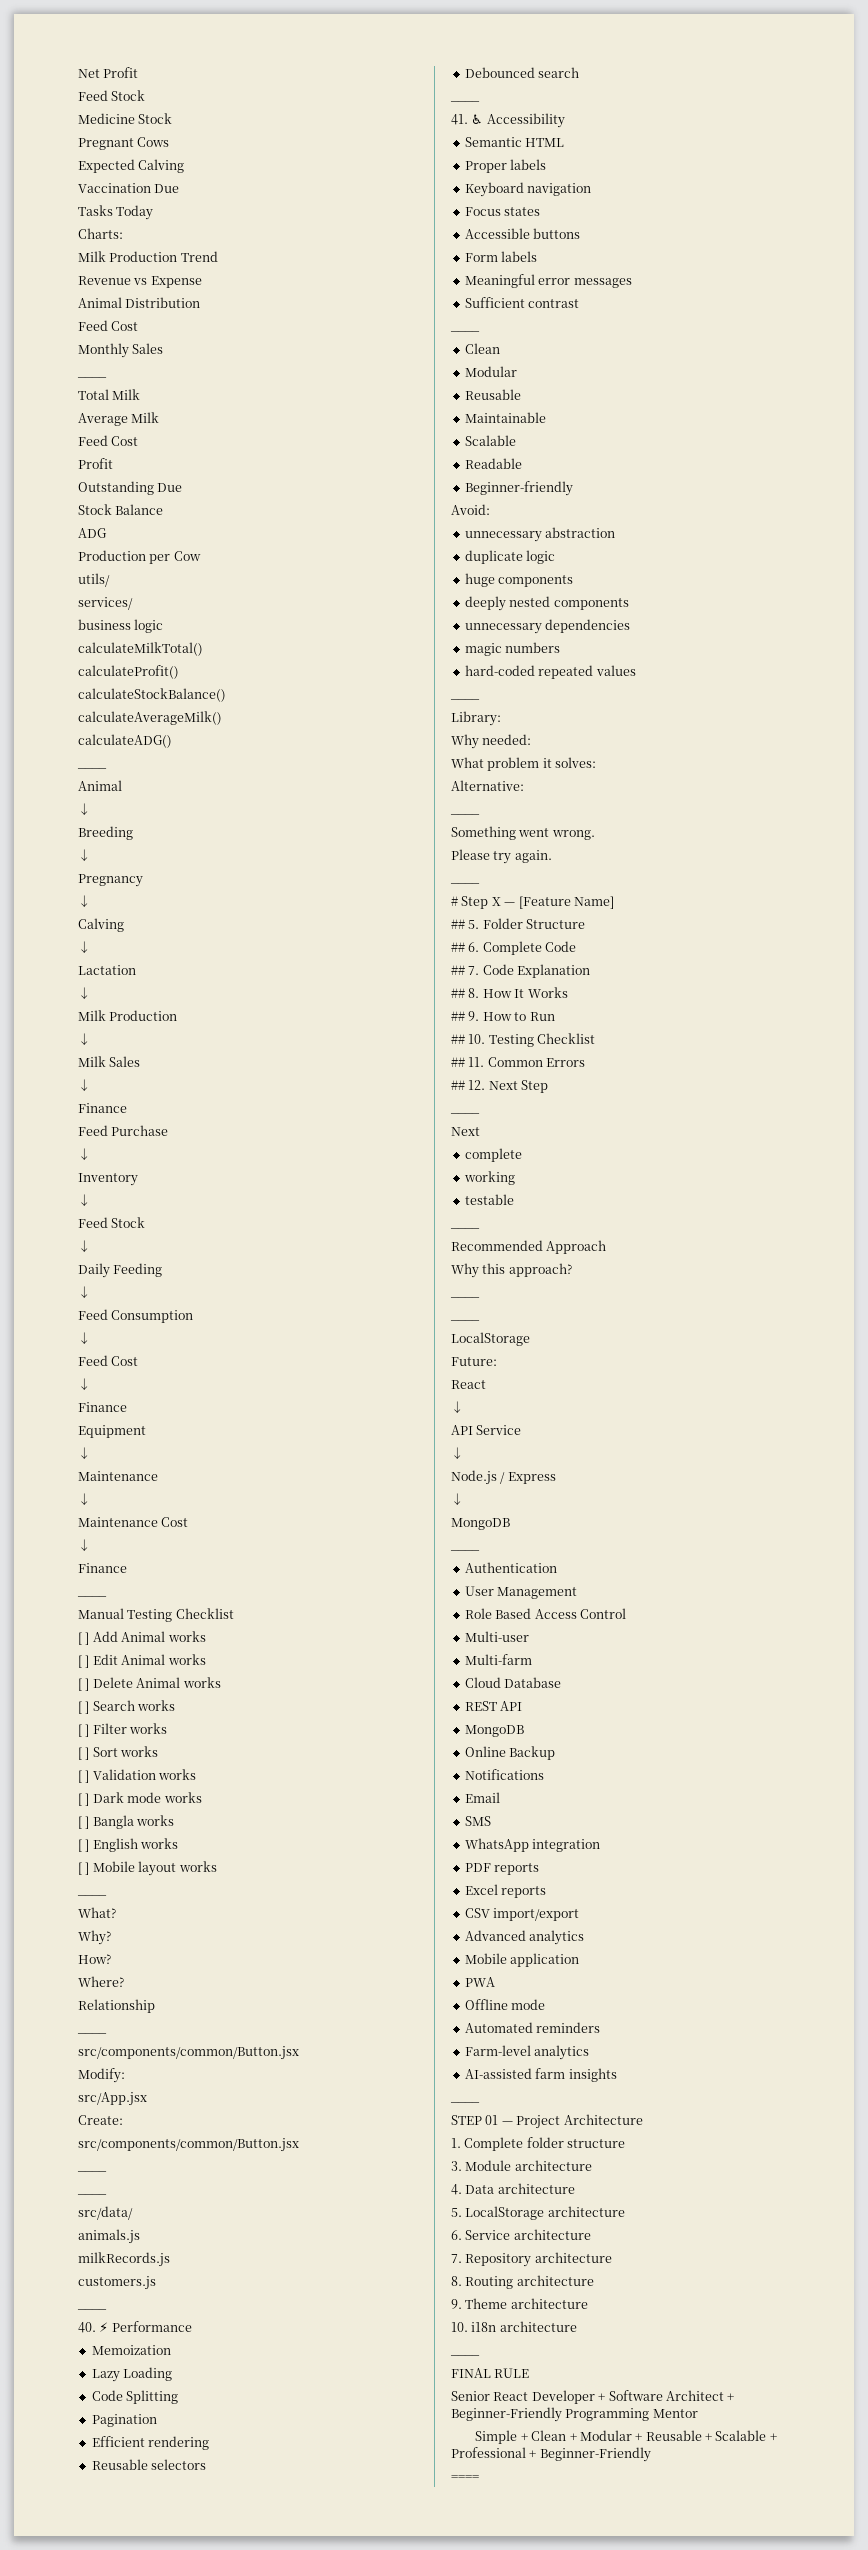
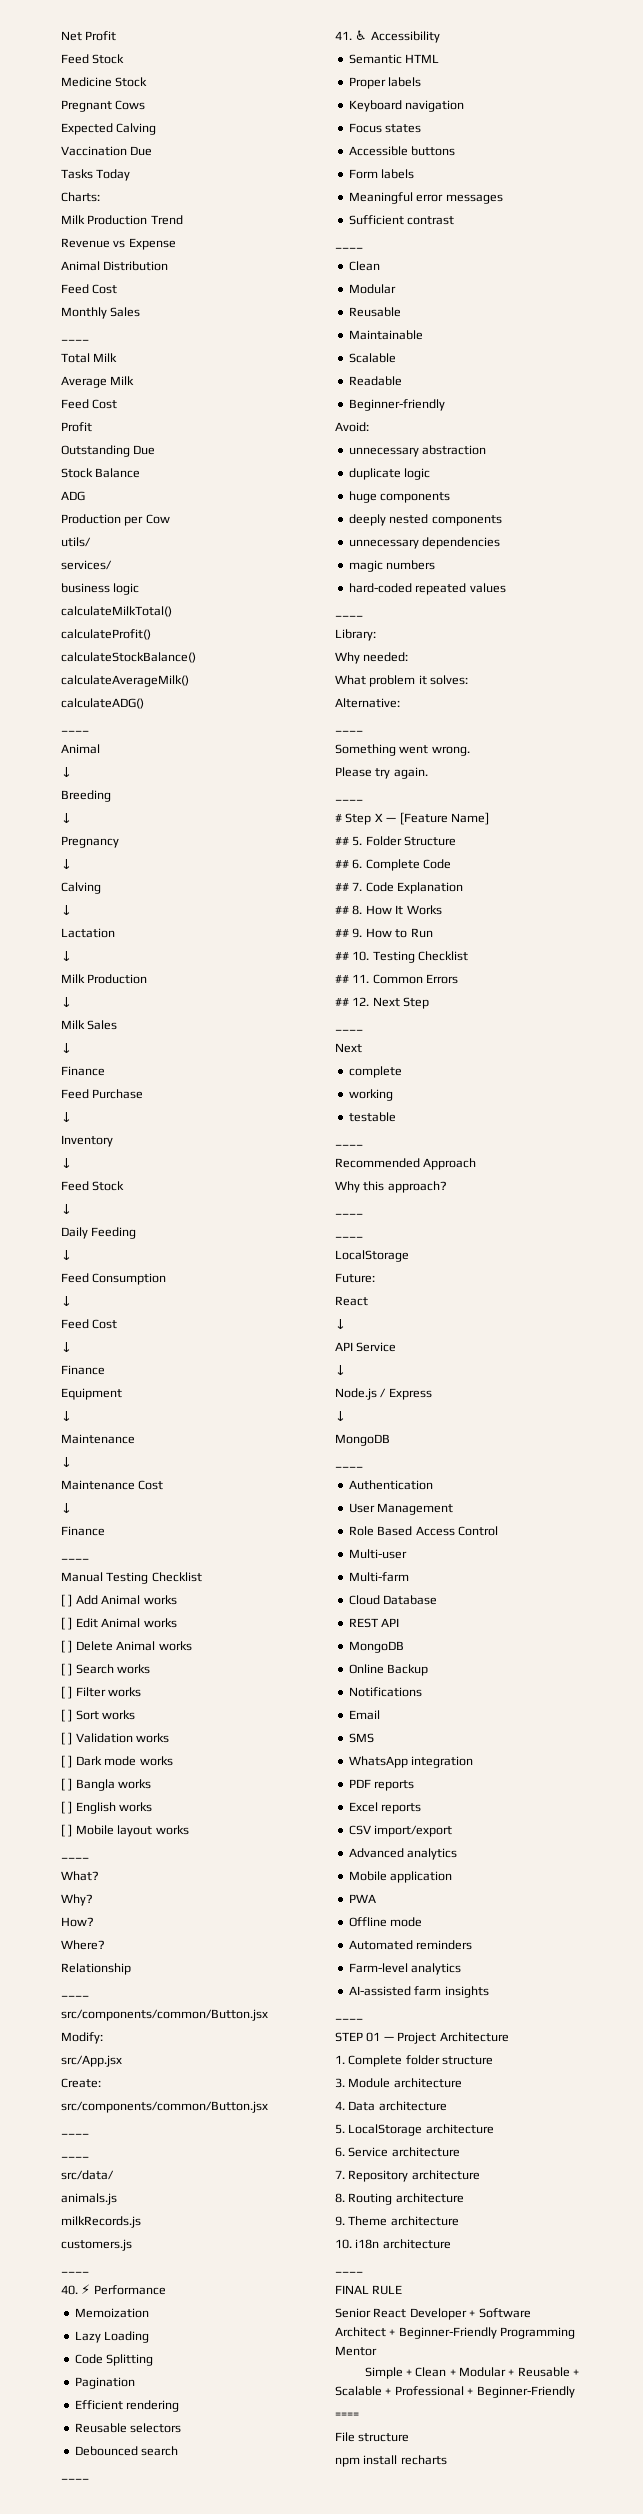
(479, 2478) none -> [335,2432,410,2442] [335,2455,447,2467] // File structure // npm install recharts

